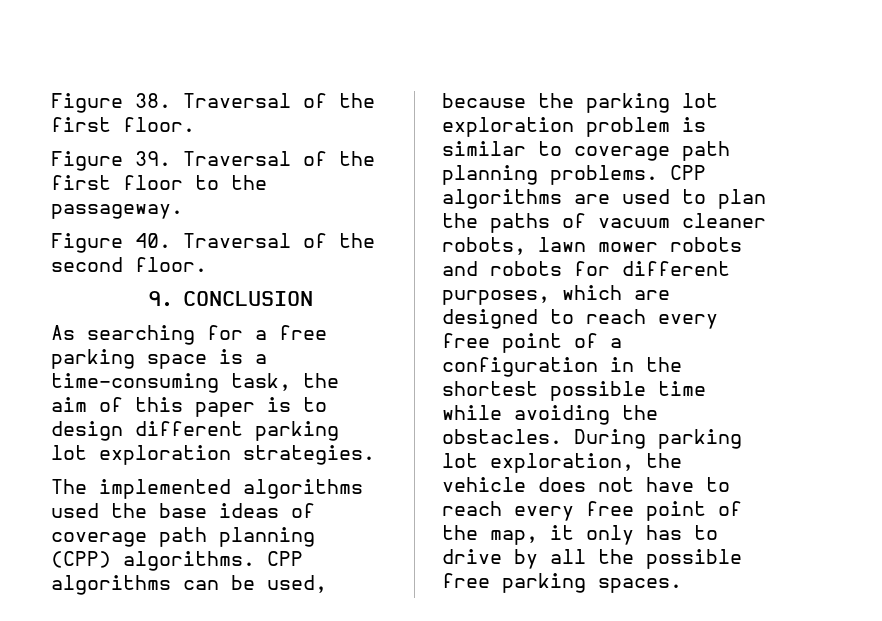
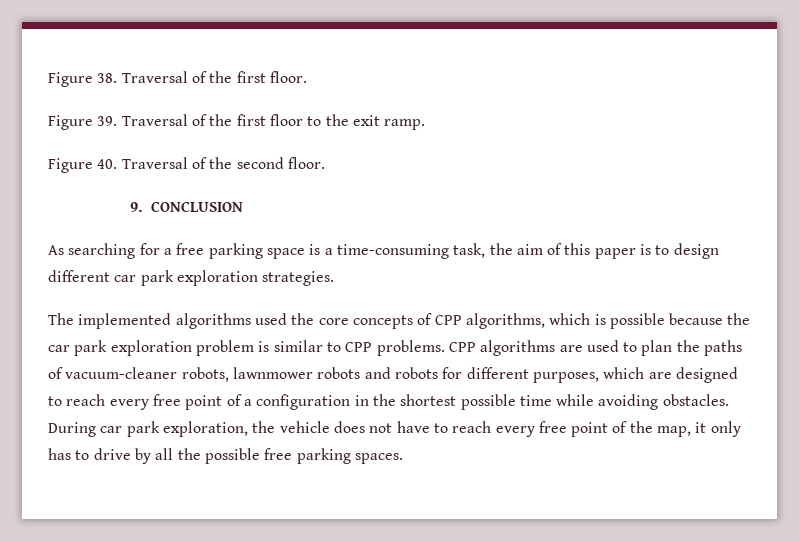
[51,204,183,219] passageway. -> [352,115,426,130] exit ramp.
[255,421,339,441] [51,445,87,460] parking lot -> [114,270,174,286] car park
[159,503,315,518] [51,527,315,547] [51,551,303,571] [51,575,327,595] [442,93,718,113] base ideas of coverage path planning (CPP) algorithms. CPP algorithms can be used, because the parking lot -> [318,313,751,329] [48,340,108,356] core concepts of CPP algorithms, which is possible because the car park
[574,141,730,161] [442,165,538,185] coverage path planning -> [345,342,373,352] CPP
[598,213,766,228] [442,237,658,255] vacuum cleaner robots, lawn mower -> [65,367,313,382] vacuum-cleaner robots, lawnmower
[622,405,658,420] the -> (659, 402) none
[658,429,742,449] [442,453,478,468] parking lot -> [100,421,160,437] car park

